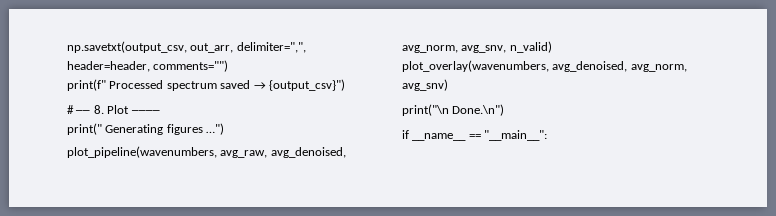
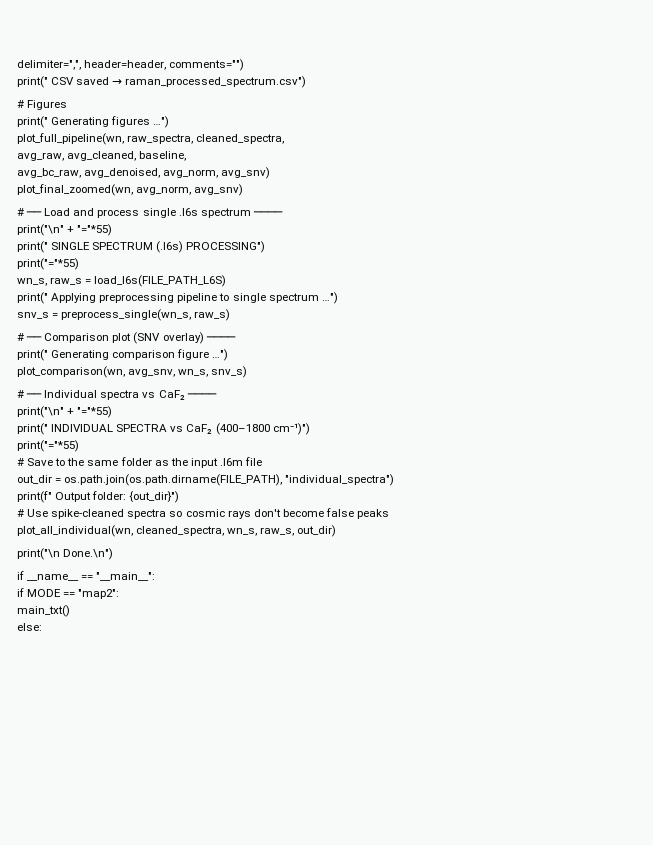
[67,41,234,53] np.savetxt(output_csv, out_arr, -> (17, 65) none
[67,79,217,91] print(f" Processed spectrum -> [17,76,75,88] print(" CSV
[268,79,345,91] [67,105,160,114] {output_csv}") // # ── 8. Plot ──── -> [125,76,307,88] [17,100,68,110] raman_processed_spectrum.csv") // # Figures
[67,146,346,158] [402,41,552,53] [402,60,687,72] [402,79,448,91] plot_pipeline(wavenumbers, avg_raw, avg_denoised, avg_norm, avg_snv, n_valid) // plot_overlay(wavenumbers, avg_denoised, avg_norm, avg_snv) -> [17,133,285,145] [17,151,187,161] [17,167,271,179] [17,184,244,196] [17,208,283,218] [17,224,113,236] [17,241,266,253] [17,258,79,270] [17,275,227,287] [17,292,338,304] [17,309,231,321] [17,332,236,344] [17,349,229,361] [17,366,248,378] [17,390,217,400] [17,406,113,418] [17,423,310,435] [17,440,79,452] [17,457,263,468] [17,474,395,486] [17,491,180,503] [17,508,390,519] [17,525,337,537] plot_full_pipeline(wn, raw_spectra, cleaned_spectra, // avg_raw, avg_cleaned, baseline, // avg_bc_raw, avg_denoised, avg_norm, avg_snv) // plot_final_zoomed(wn, avg_norm, avg_snv) // # ── Load and process single .l6s spectrum ──── // print("\n" + "="*55) // print(" SINGLE SPECTRUM (.l6s) PROCESSING") // print("="*55) // wn_s, raw_s = load_l6s(FILE_PATH_L6S) // print(" Applying preprocessing pipeline to single spectrum …") // snv_s = preprocess_single(wn_s, raw_s) // # ── Comparison plot (SNV overlay) ──── // print(" Generating comparison figure …") // plot_comparison(wn, avg_snv, wn_s, snv_s) // # ── Individual spectra vs CaF₂ ──── // print("\n" + "="*55) // print(" INDIVIDUAL SPECTRA vs CaF₂ (400–1800 cm⁻¹)") // print("="*55) // # Save to the same folder as the input .l6m file // out_dir = os.path.join(os.path.dirname(FILE_PATH), "individual_spectra") // print(f" Output folder: {out_dir}") // # Use spike-cleaned spectra so cosmic rays don't become false peaks // plot_all_individual(wn, cleaned_spectra, wn_s, raw_s, out_dir)
(548, 135) none -> [17,588,120,599] [17,605,70,617] [17,623,42,631] // if MODE == "map2": // main_txt() // else:

